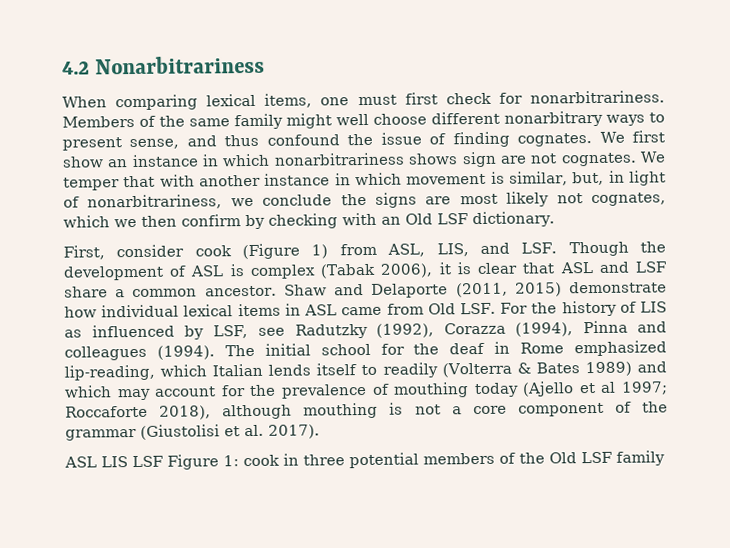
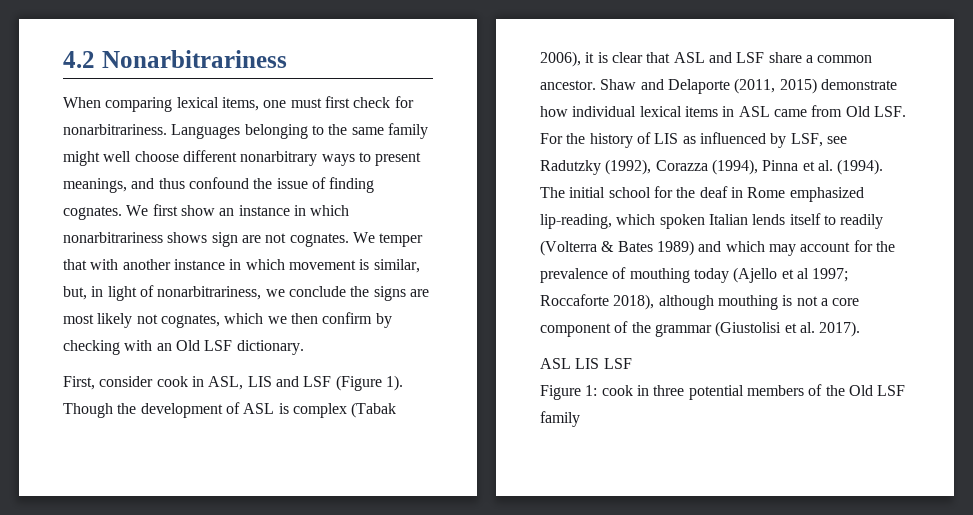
[62,115,156,128] Members of -> [171,124,324,139] Languages belonging to
[129,138,180,150] sense, -> [63,178,127,193] meanings,
[242,242,558,260] (Figure 1) from ASL, LIS, and LSF. -> [191,375,403,391] in ASL, LIS and LSF (Figure 1).
[636,321,667,333] [64,345,147,361] and colleagues -> [802,160,833,171] et al.
(208, 370) none -> [659,214,705,229] spoken
(163, 461) none -> (632, 363) //

